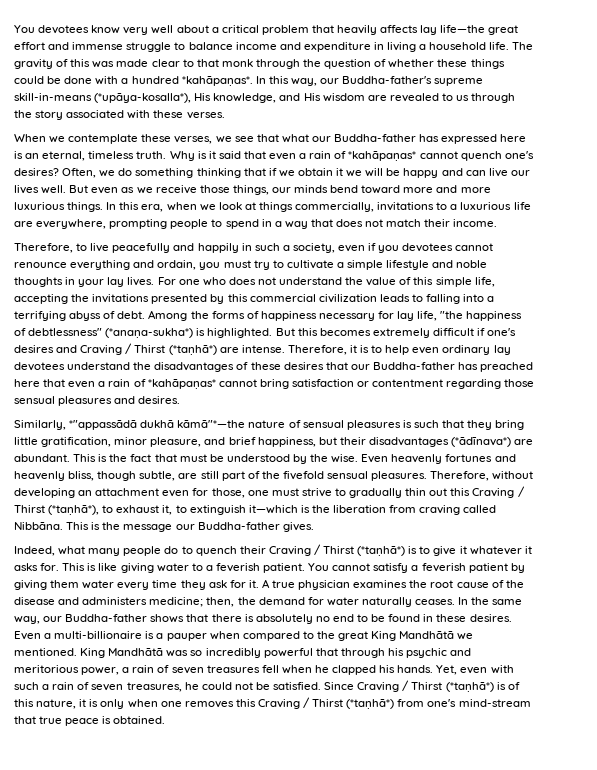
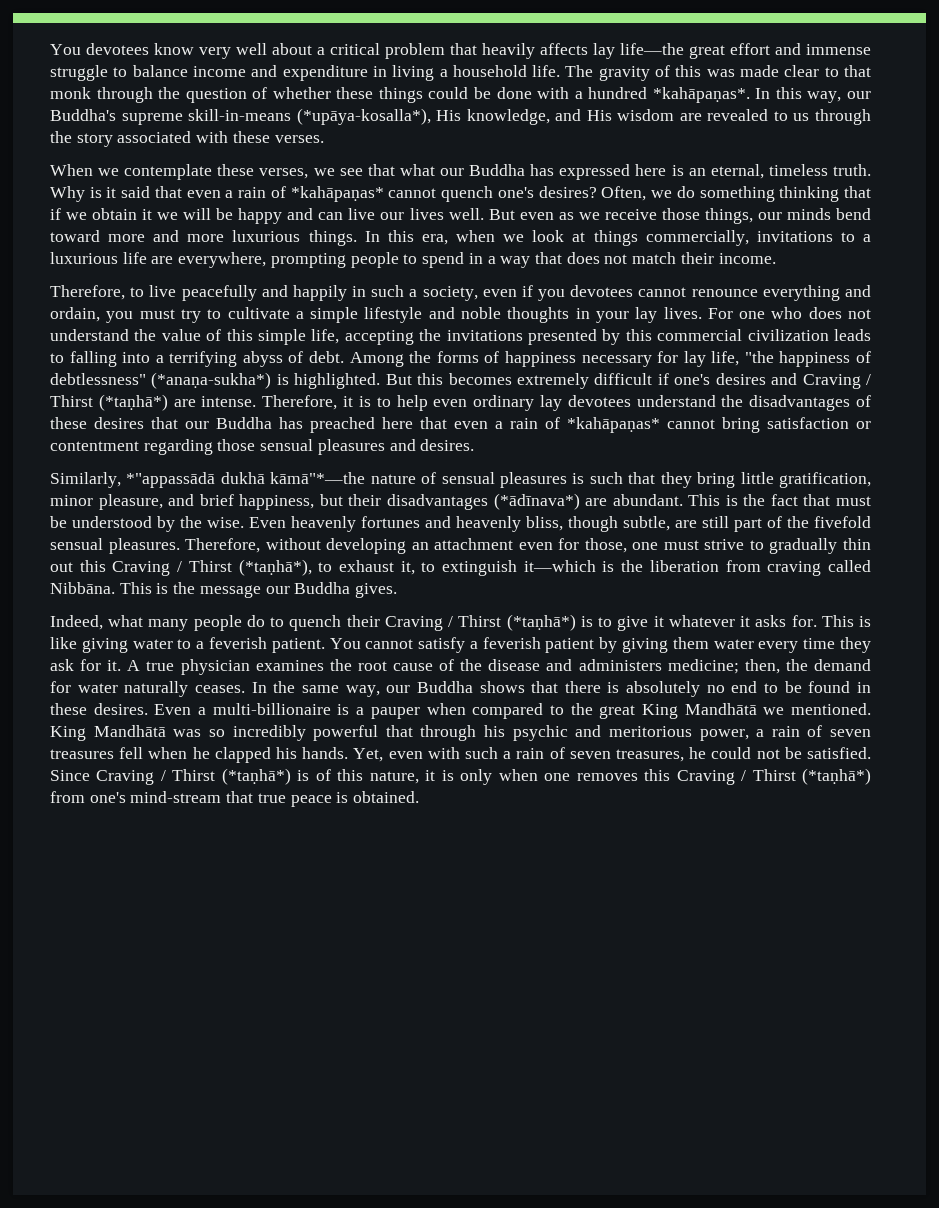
[342,76,433,84] Buddha-father's -> [50,109,116,121] Buddha's
[334,134,417,142] Buddha-father -> [469,164,526,176] Buddha
[372,362,455,370] Buddha-father -> [216,417,272,429] Buddha
[197,522,280,530] Buddha-father -> [294,582,351,594] Buddha
[65,614,148,622] Buddha-father -> [416,681,473,693] Buddha

